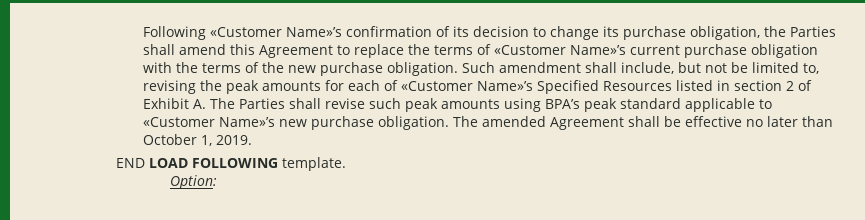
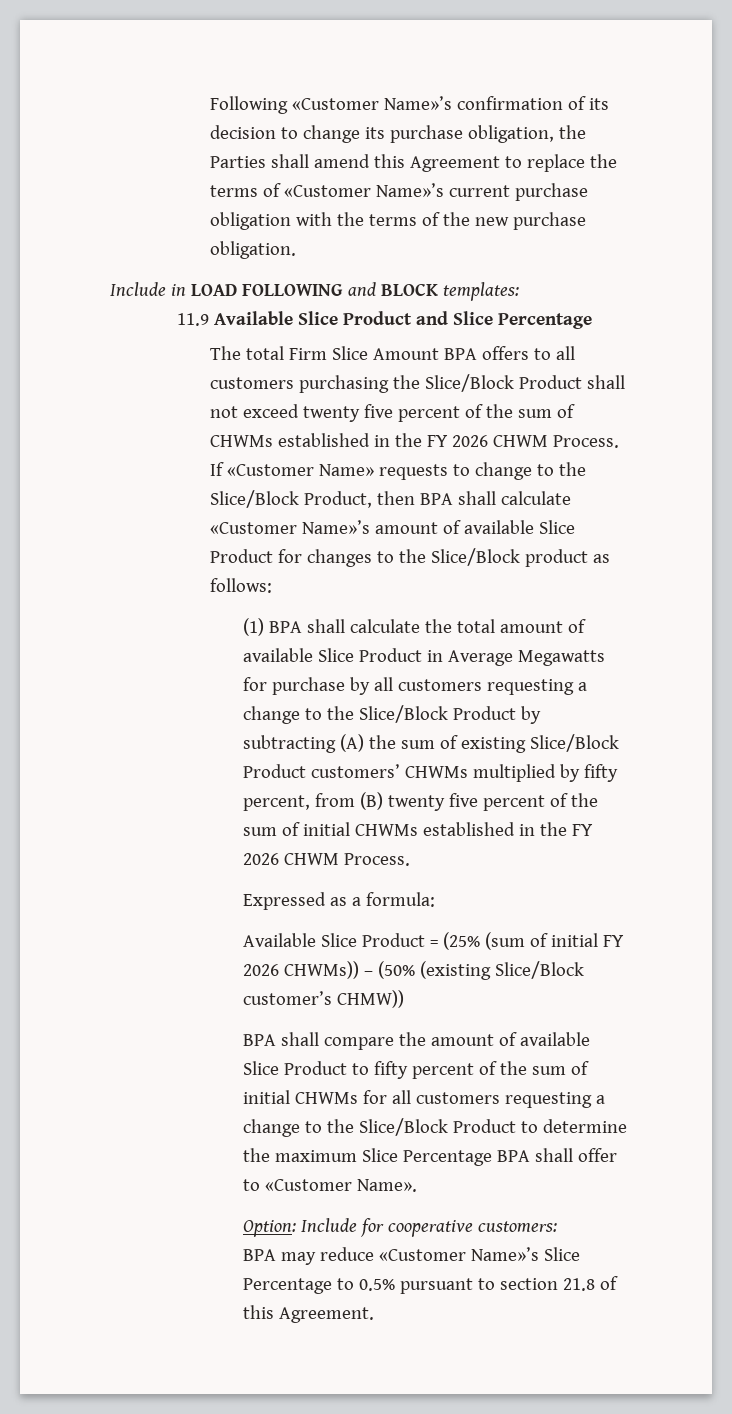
[461,62,819,74] [142,80,812,94] [142,98,772,112] [142,116,833,130] [142,134,252,146] [115,157,346,171] [169,175,217,189] Such amendment shall include, but not be limited to, revising the peak amounts for each of «Customer Name»’s Specified Resources listed in section 2 of Exhibit A. The Parties shall revise such peak amounts using BPA’s peak standard applicable to «Customer Name»’s new purchase obligation. The amended Agreement shall be effective no later than October 1, 2019. // END LOAD FOLLOWING template. // Option: -> [110,282,519,301] [176,311,592,329] [209,346,575,360] [209,374,625,393] [209,404,575,422] [209,433,619,448] [209,462,586,480] [209,490,571,508] [209,520,575,534] [209,548,610,567] [209,578,272,593] [243,618,587,636] [243,648,606,666] [243,677,588,695] [243,705,542,724] [243,734,620,753] [243,764,619,782] [243,792,599,811] [243,822,594,836] [243,853,411,866] [243,892,436,910] [243,932,625,950] [243,961,585,980] [243,990,405,1008] [243,1032,591,1050] [243,1061,590,1079] [243,1090,606,1108] [243,1118,628,1137] [243,1148,618,1166] [243,1179,418,1192] [243,1218,558,1237] [243,1247,581,1265] [243,1276,619,1294] [243,1305,375,1323] // Include in LOAD FOLLOWING and BLOCK templates: // 11.9 Available Slice Product and Slice Percentage // The total Firm Slice Amount BPA offers to all customers purchasing the Slice/Block Product shall not exceed twenty five percent of the sum of CHWMs established in the FY 2026 CHWM Process. If «Customer Name» requests to change to the Slice/Block Product, then BPA shall calculate «Customer Name»’s amount of available Slice Product for changes to the Slice/Block product as follows: // (1) BPA shall calculate the total amount of available Slice Product in Average Megawatts for purchase by all customers requesting a change to the Slice/Block Product by subtracting (A) the sum of existing Slice/Block Product customers’ CHWMs multiplied by fifty percent, from (B) twenty five percent of the sum of initial CHWMs established in the FY 2026 CHWM Process. // Expressed as a formula: // Available Slice Product = (25% (sum of initial FY 2026 CHWMs)) – (50% (existing Slice/Block customer’s CHMW)) // BPA shall compare the amount of available Slice Product to fifty percent of the sum of initial CHWMs for all customers requesting a change to the Slice/Block Product to determine the maximum Slice Percentage BPA shall offer to «Customer Name». // Option: Include for cooperative customers: // BPA may reduce «Customer Name»’s Slice Percentage to 0.5% pursuant to section 21.8 of this Agreement.

